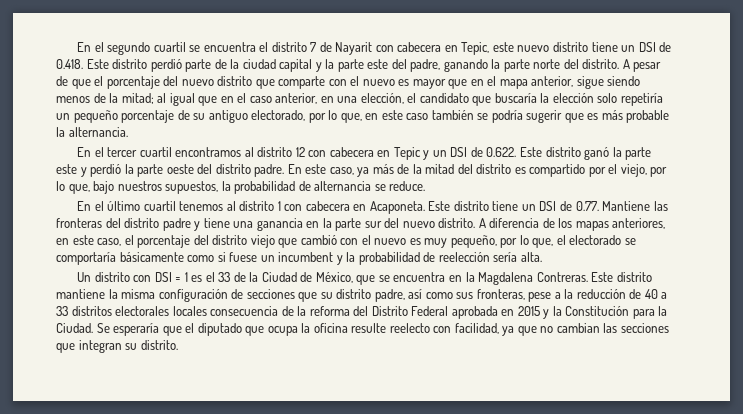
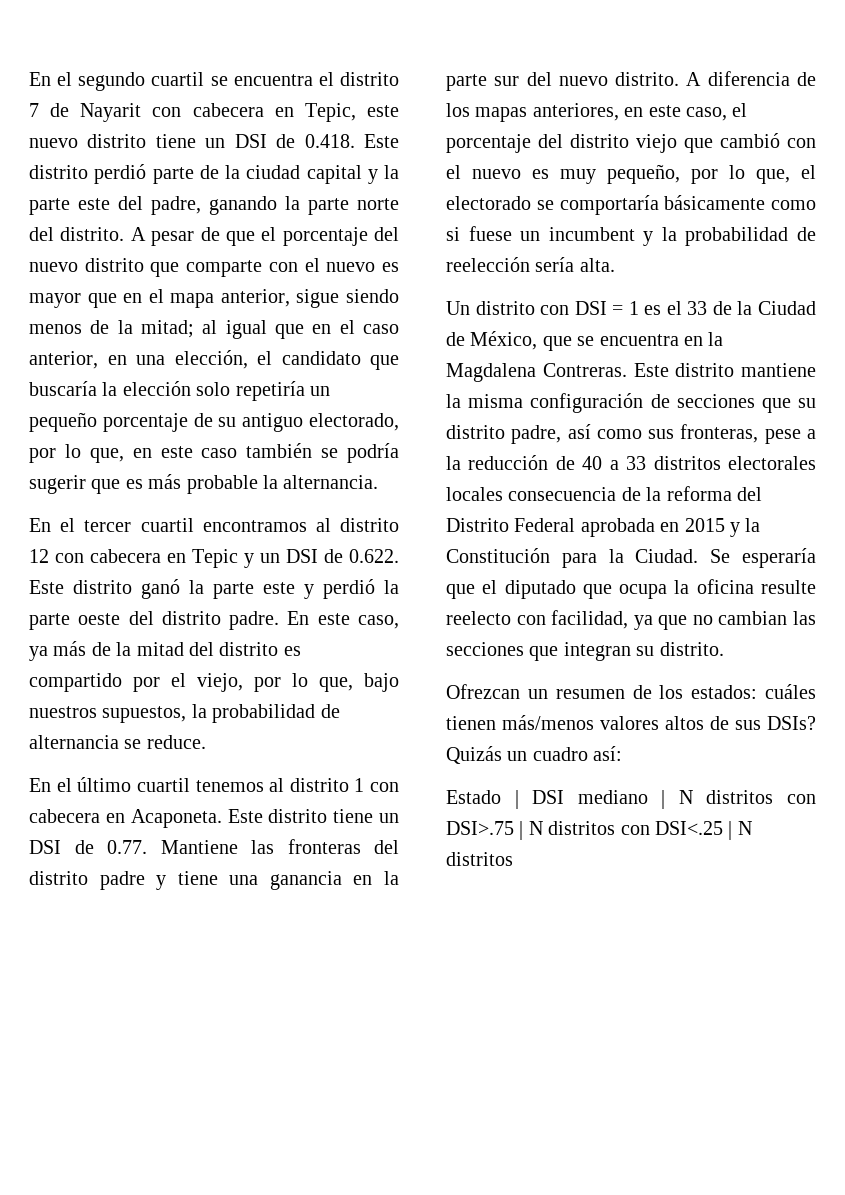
(178, 345) none -> [446,684,816,699] [446,715,816,730] [446,746,623,764] [446,790,816,809] [446,821,752,840] [446,852,513,866] // Ofrezcan un resumen de los estados: cuáles tienen más/menos valores altos de sus DSIs? Quizás un cuadro así: // Estado | DSI mediano | N distritos con DSI>.75 | N distritos con DSI<.25 | N distritos

